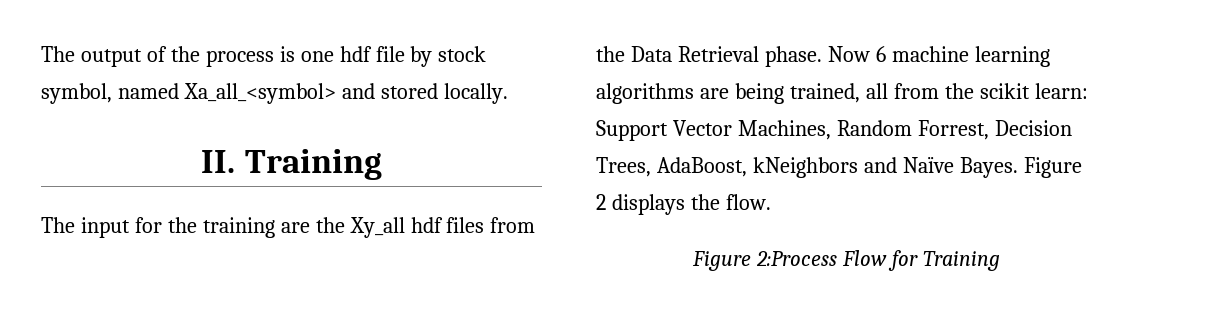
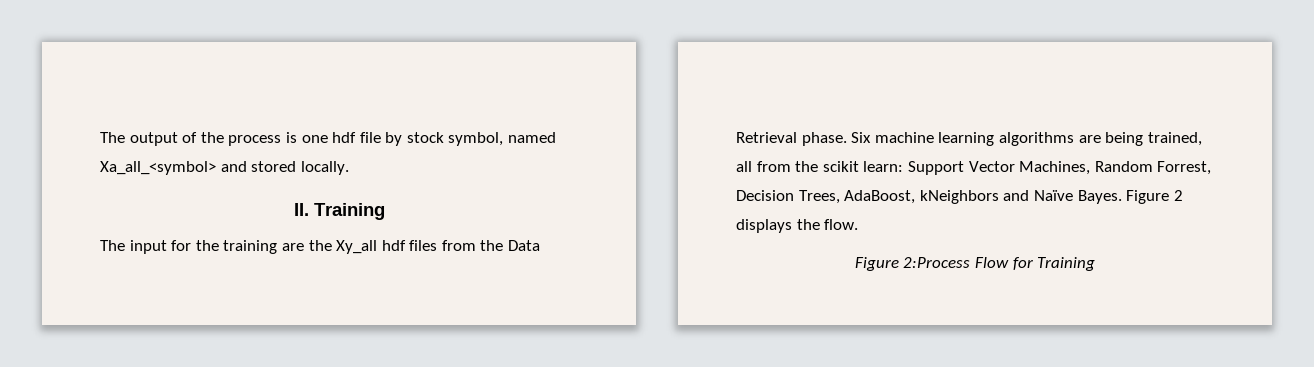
[827,46,886,62] Now 6 -> [851,132,872,143] Six

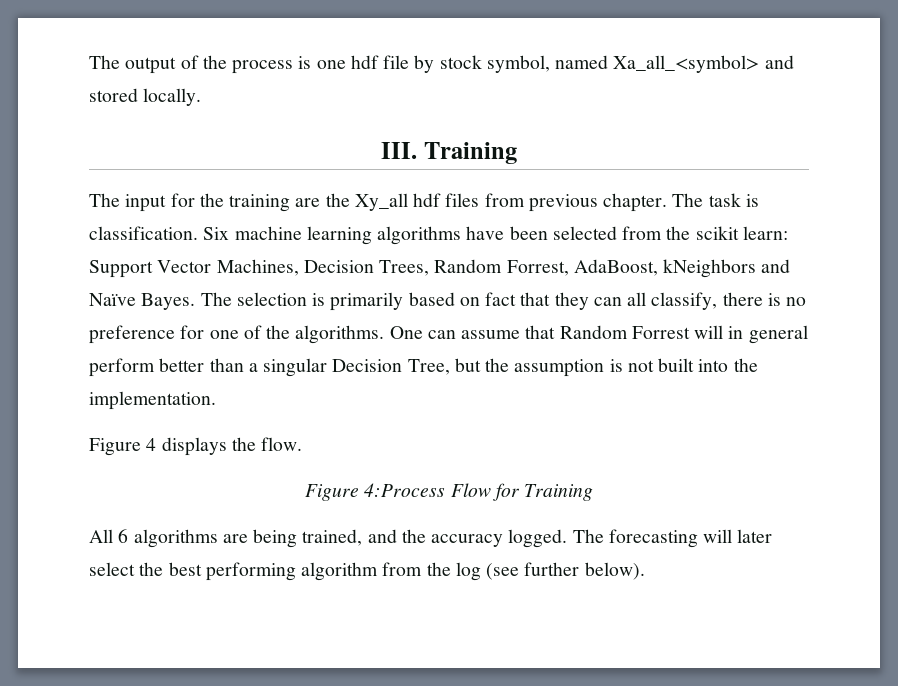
[293,203,309,216] II. -> [381,142,418,159] III.
[480,240,541,251] [736,132,1202,146] [736,161,752,172] the Data Retrieval phase. Six machine learning algorithms are being trained, all -> [528,193,759,212] [89,226,617,245] previous chapter. The task is classification. Six machine learning algorithms have been selected
[1094,161,1212,175] [736,190,840,204] Random Forrest, Decision Trees, -> [303,259,569,276] Decision Trees, Random Forrest,
[1126,190,1183,204] Figure 2 -> [200,292,807,311] [89,325,808,344] [89,358,758,377] [89,391,216,410] [89,438,157,456] The selection is primarily based on fact that they can all classify, there is no preference for one of the algorithms. One can assume that Random Forrest will in general perform better than a singular Decision Tree, but the assumption is not built into the implementation. // Figure 4
[903,257,971,268] 2:Process -> [364,483,446,497] 4:Process
(1096, 264) none -> [89,529,773,548] [89,562,645,581] // All 6 algorithms are being trained, and the accuracy logged. The forecasting will later select the best performing algorithm from the log (see further below).

